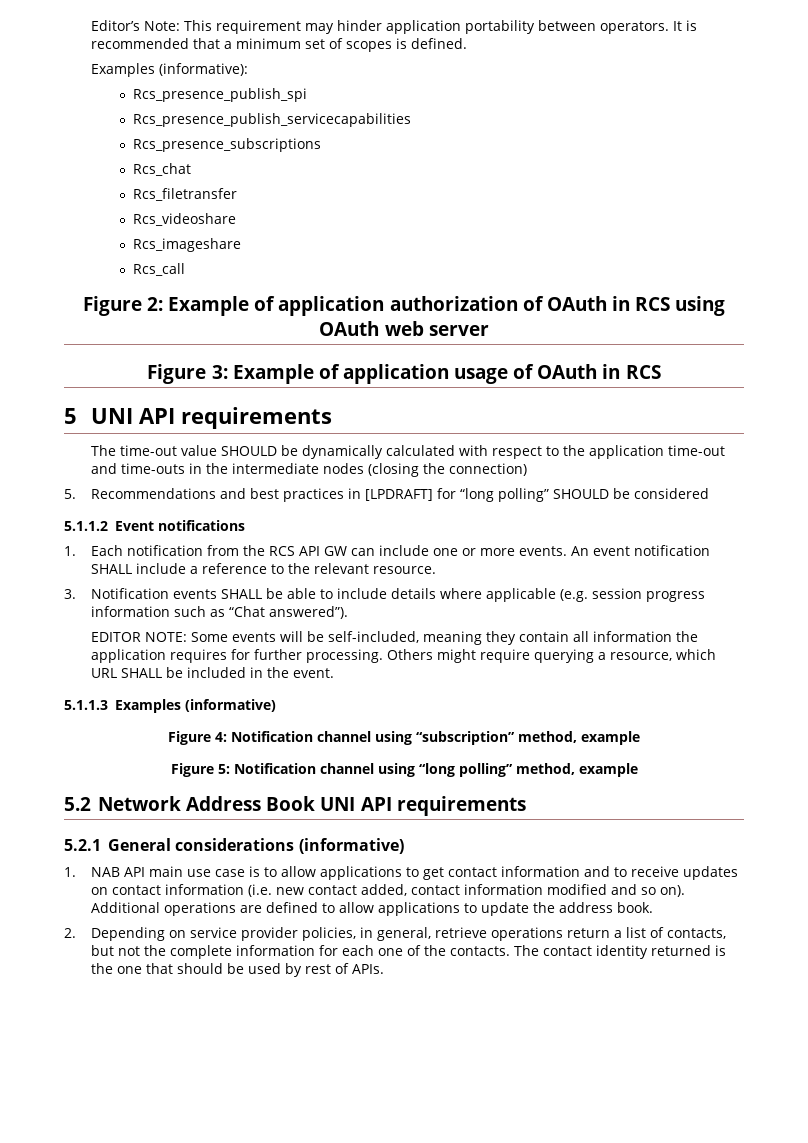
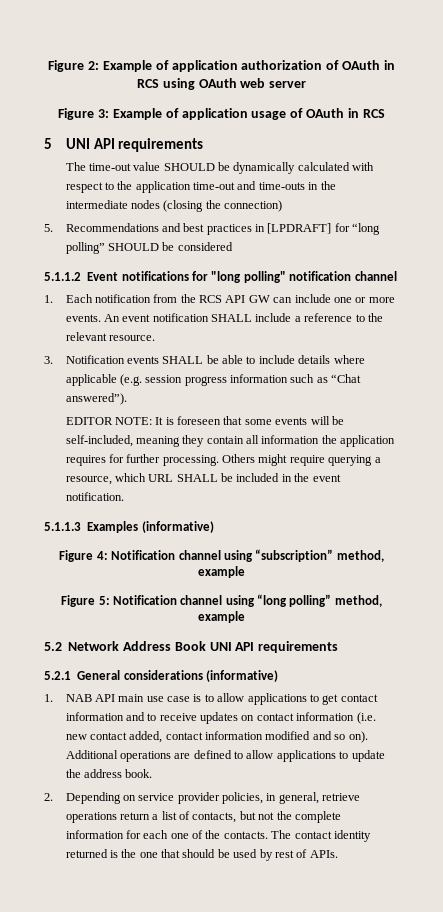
[90,20,697,34] [90,38,467,52] [90,63,248,77] [132,88,307,102] [132,113,411,127] [132,138,321,152] [132,163,191,176] [132,188,237,201] [132,213,236,226] [132,238,241,252] [132,263,185,276] Editor’s Note: This requirement may hinder application portability between operators. It is recommended that a minimum set of scopes is defined. // Examples (informative): // Rcs_presence_publish_spi // Rcs_presence_publish_servicecapabilities // Rcs_presence_subscriptions // Rcs_chat // Rcs_filetransfer // Rcs_videoshare // Rcs_imageshare // Rcs_call // -> (48, 66) none
(245, 525) none -> [192,271,397,283] for "long polling" notification channel
[190,632,228,642] Some -> [155,416,272,425] It is foreseen that some
[292,668,334,678] event. -> [312,474,341,482] [65,492,124,501] event notification.

